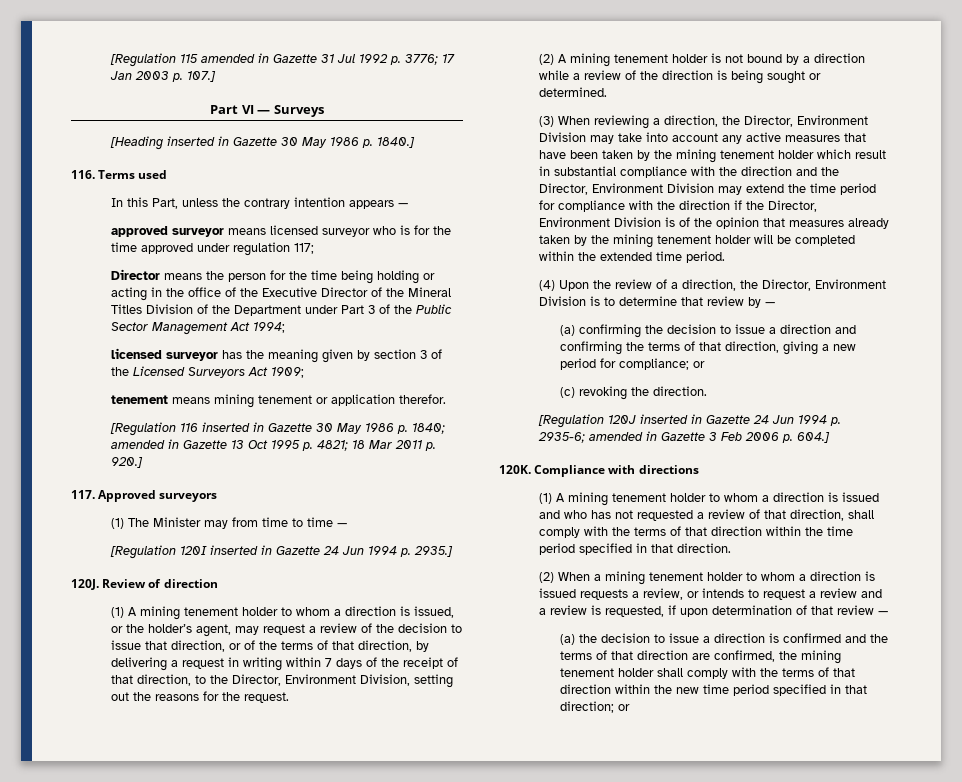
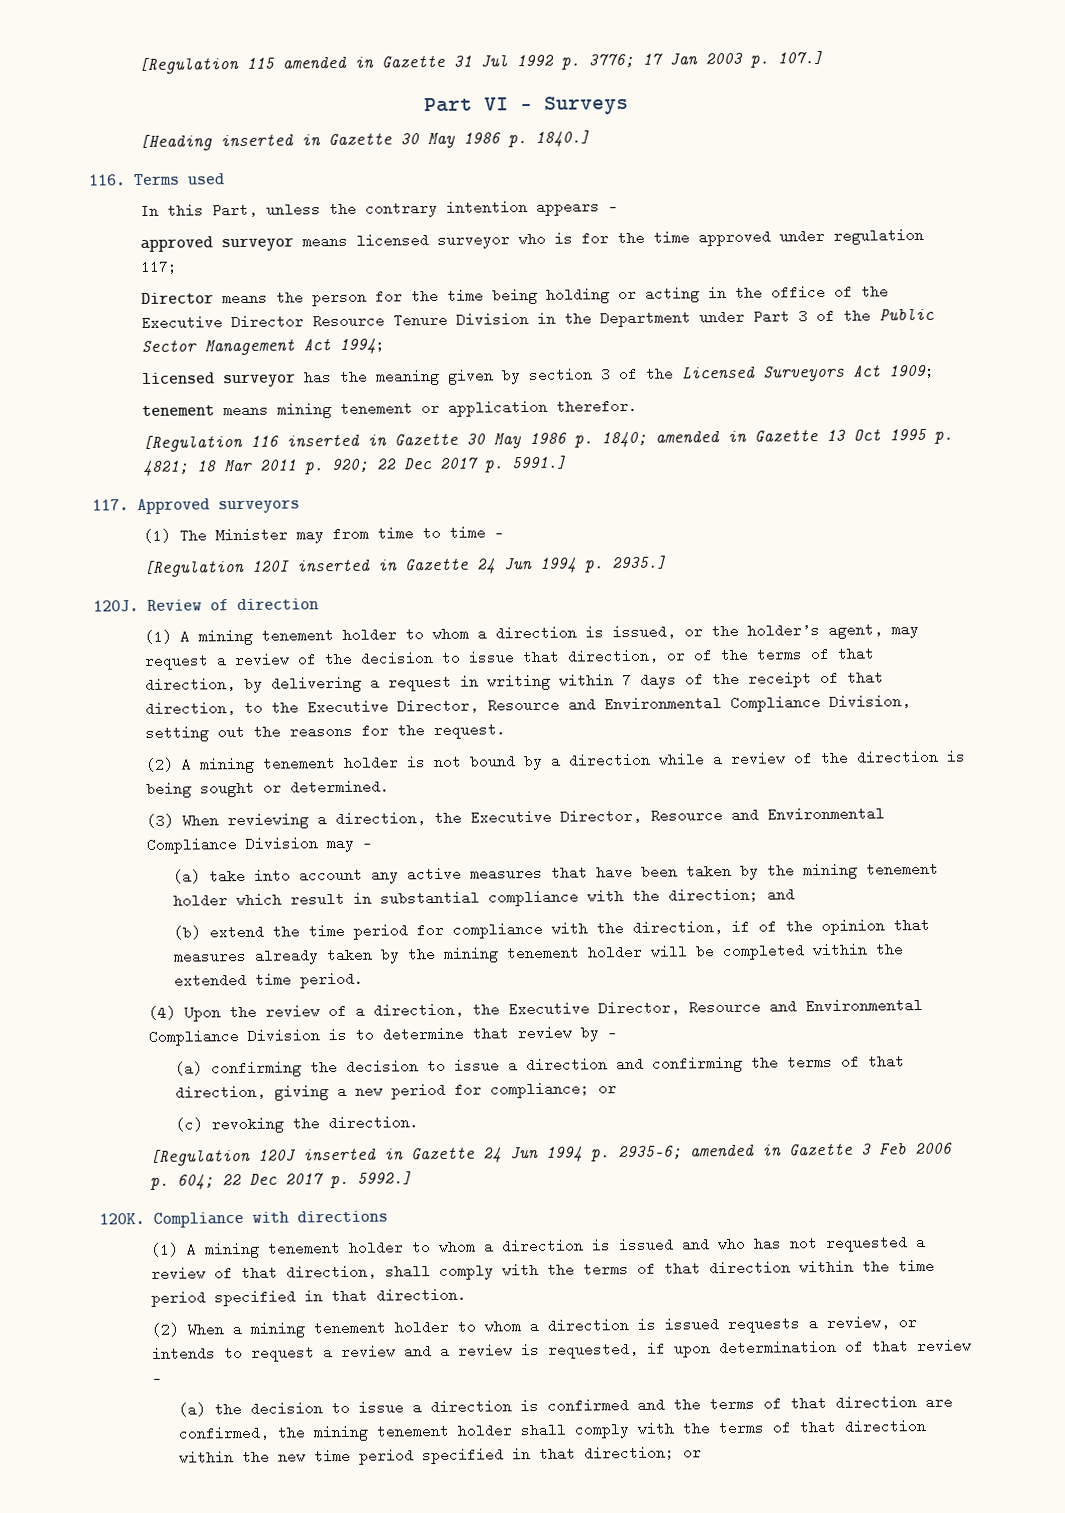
[371,287,452,297] [111,304,209,314] of the Mineral Titles Division of -> [312,312,557,329] Resource Tenure Division in
[111,457,144,468] 920.] -> [331,455,568,474] 920; 22 Dec 2017 p. 5991.]
[232,674,357,686] Director, Environment -> [307,695,822,715] Executive Director, Resource and Environmental Compliance
[744,115,869,127] [539,132,615,144] Director, Environment Division may -> [470,806,886,825] [146,835,373,854] [172,869,201,884] Executive Director, Resource and Environmental Compliance Division may — // (a)
[741,166,840,176] [539,183,743,195] direction and the Director, Environment Division may -> [667,887,795,903] [172,925,201,940] direction; and // (b)
[679,200,818,212] [539,217,676,227] direction if the Director, Environment Division is -> [631,919,750,935] direction, if
[762,279,887,291] Director, Environment -> [508,997,924,1017] [148,1029,240,1046] Executive Director, Resource and Environmental Compliance
[797,432,831,443] 604.] -> [177,1171,413,1190] 604; 22 Dec 2017 p. 5992.]

